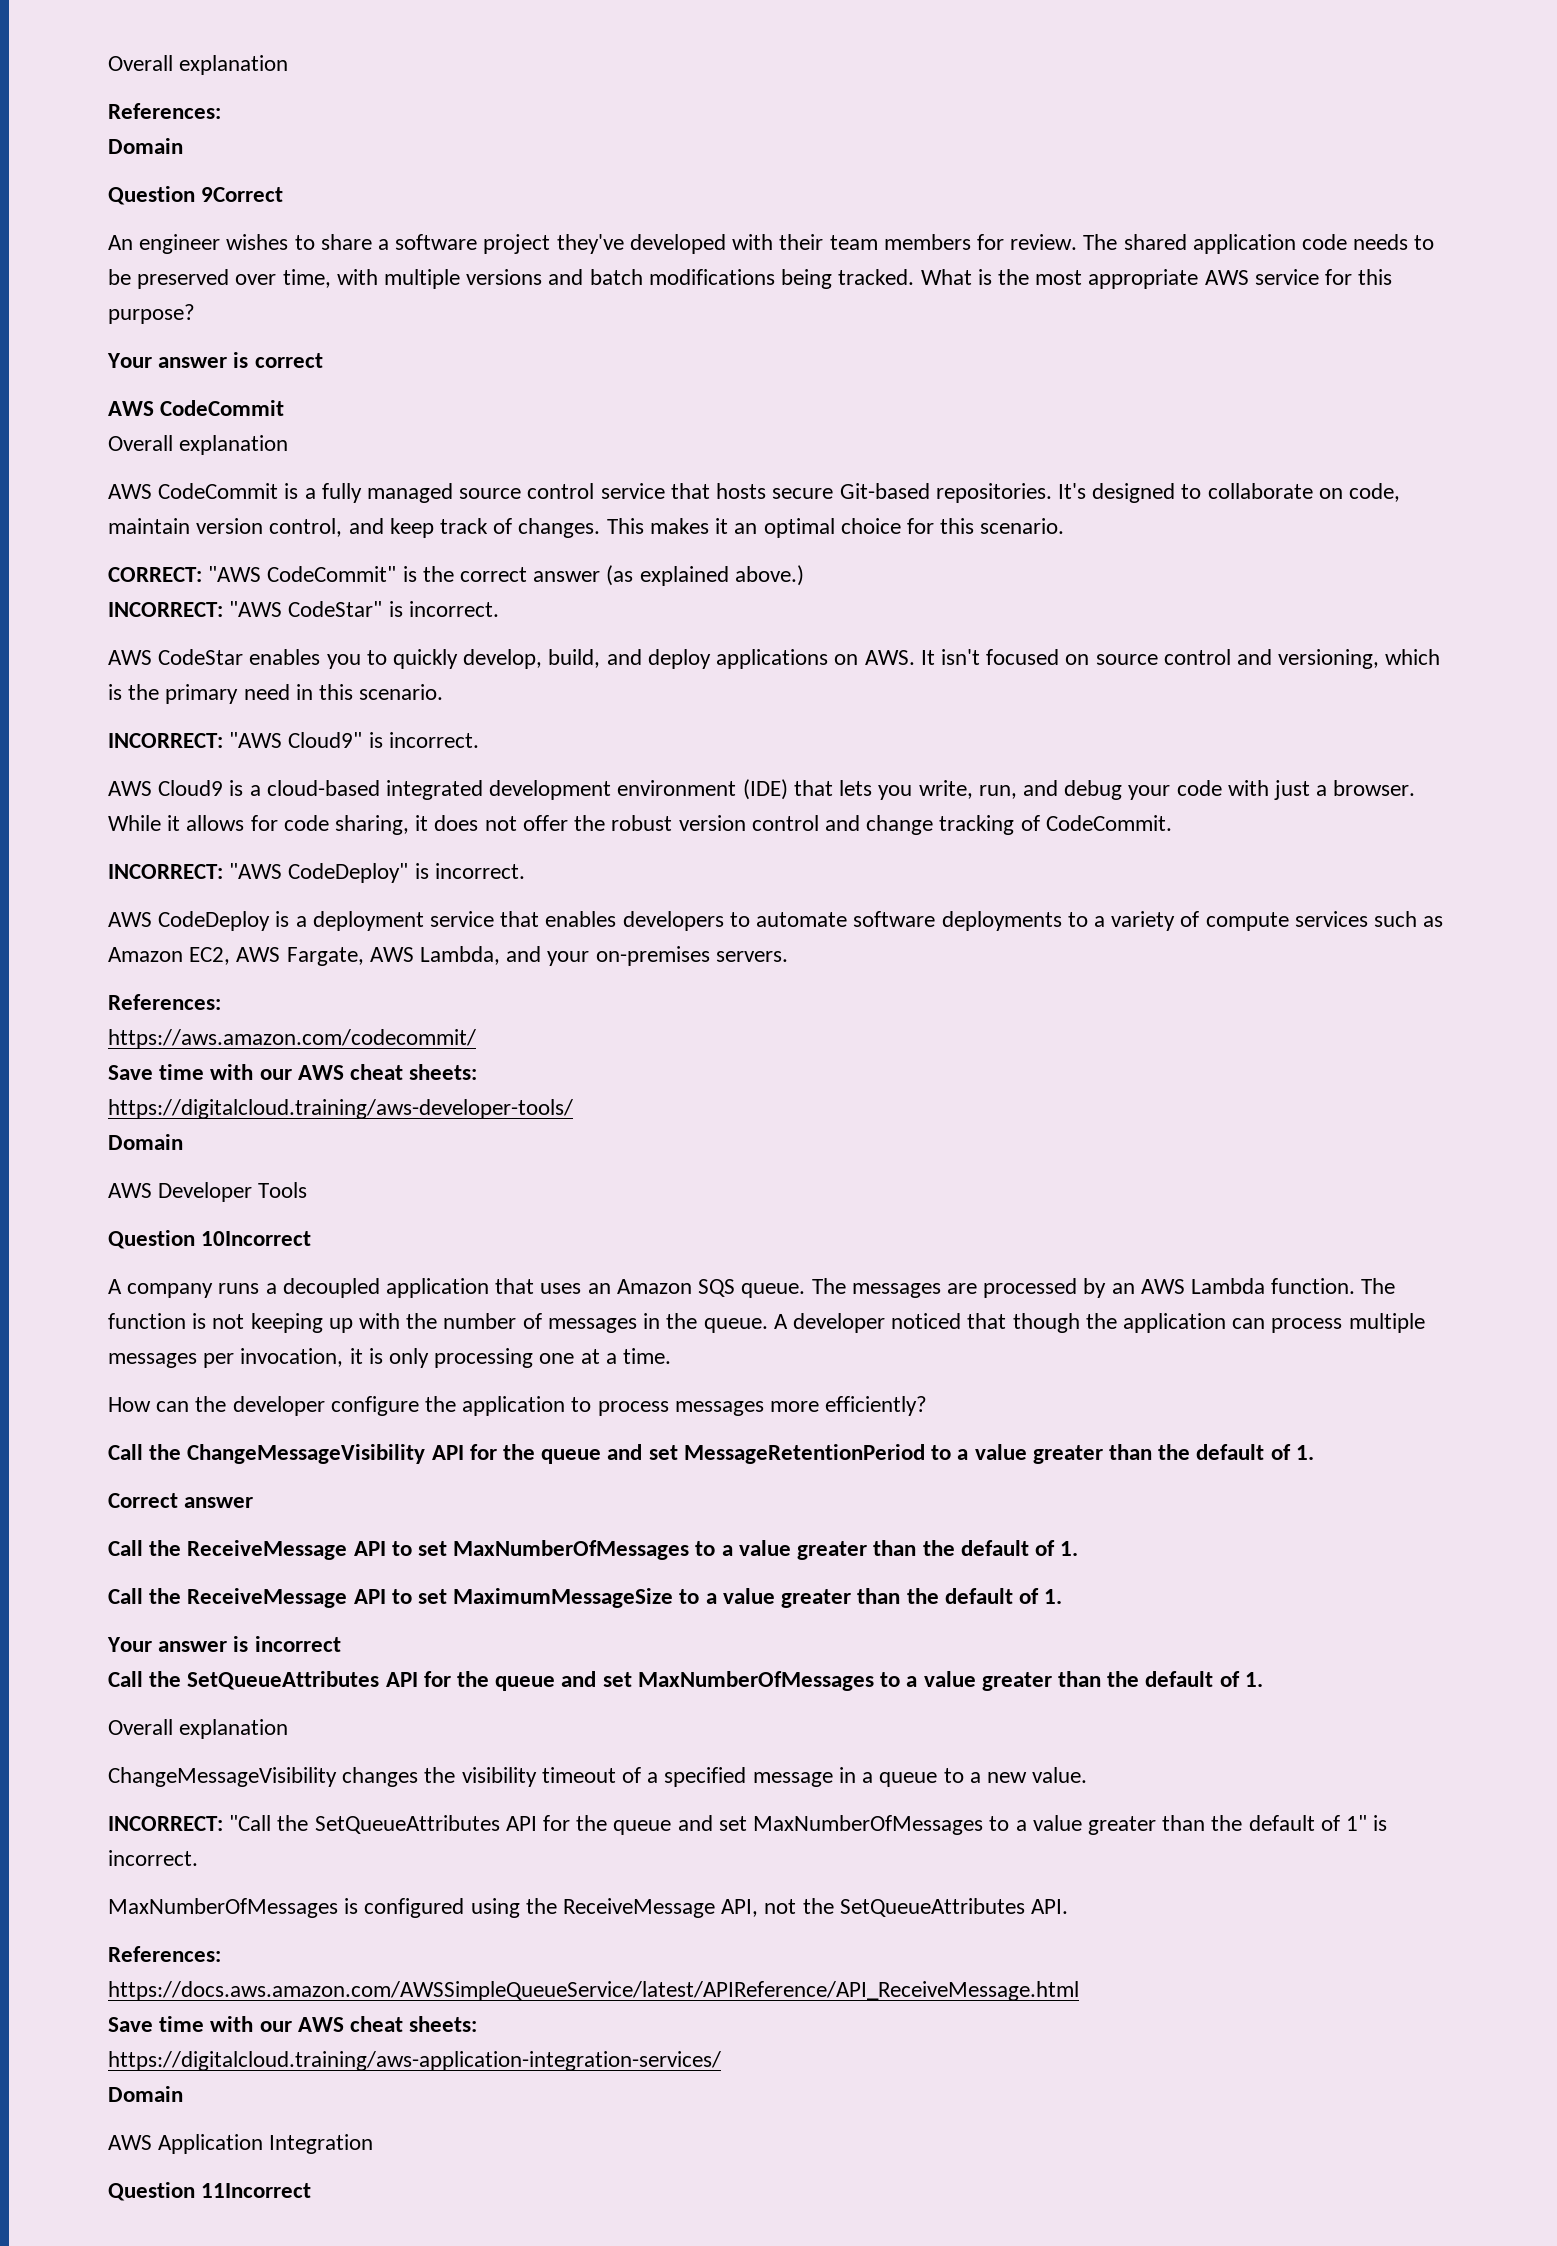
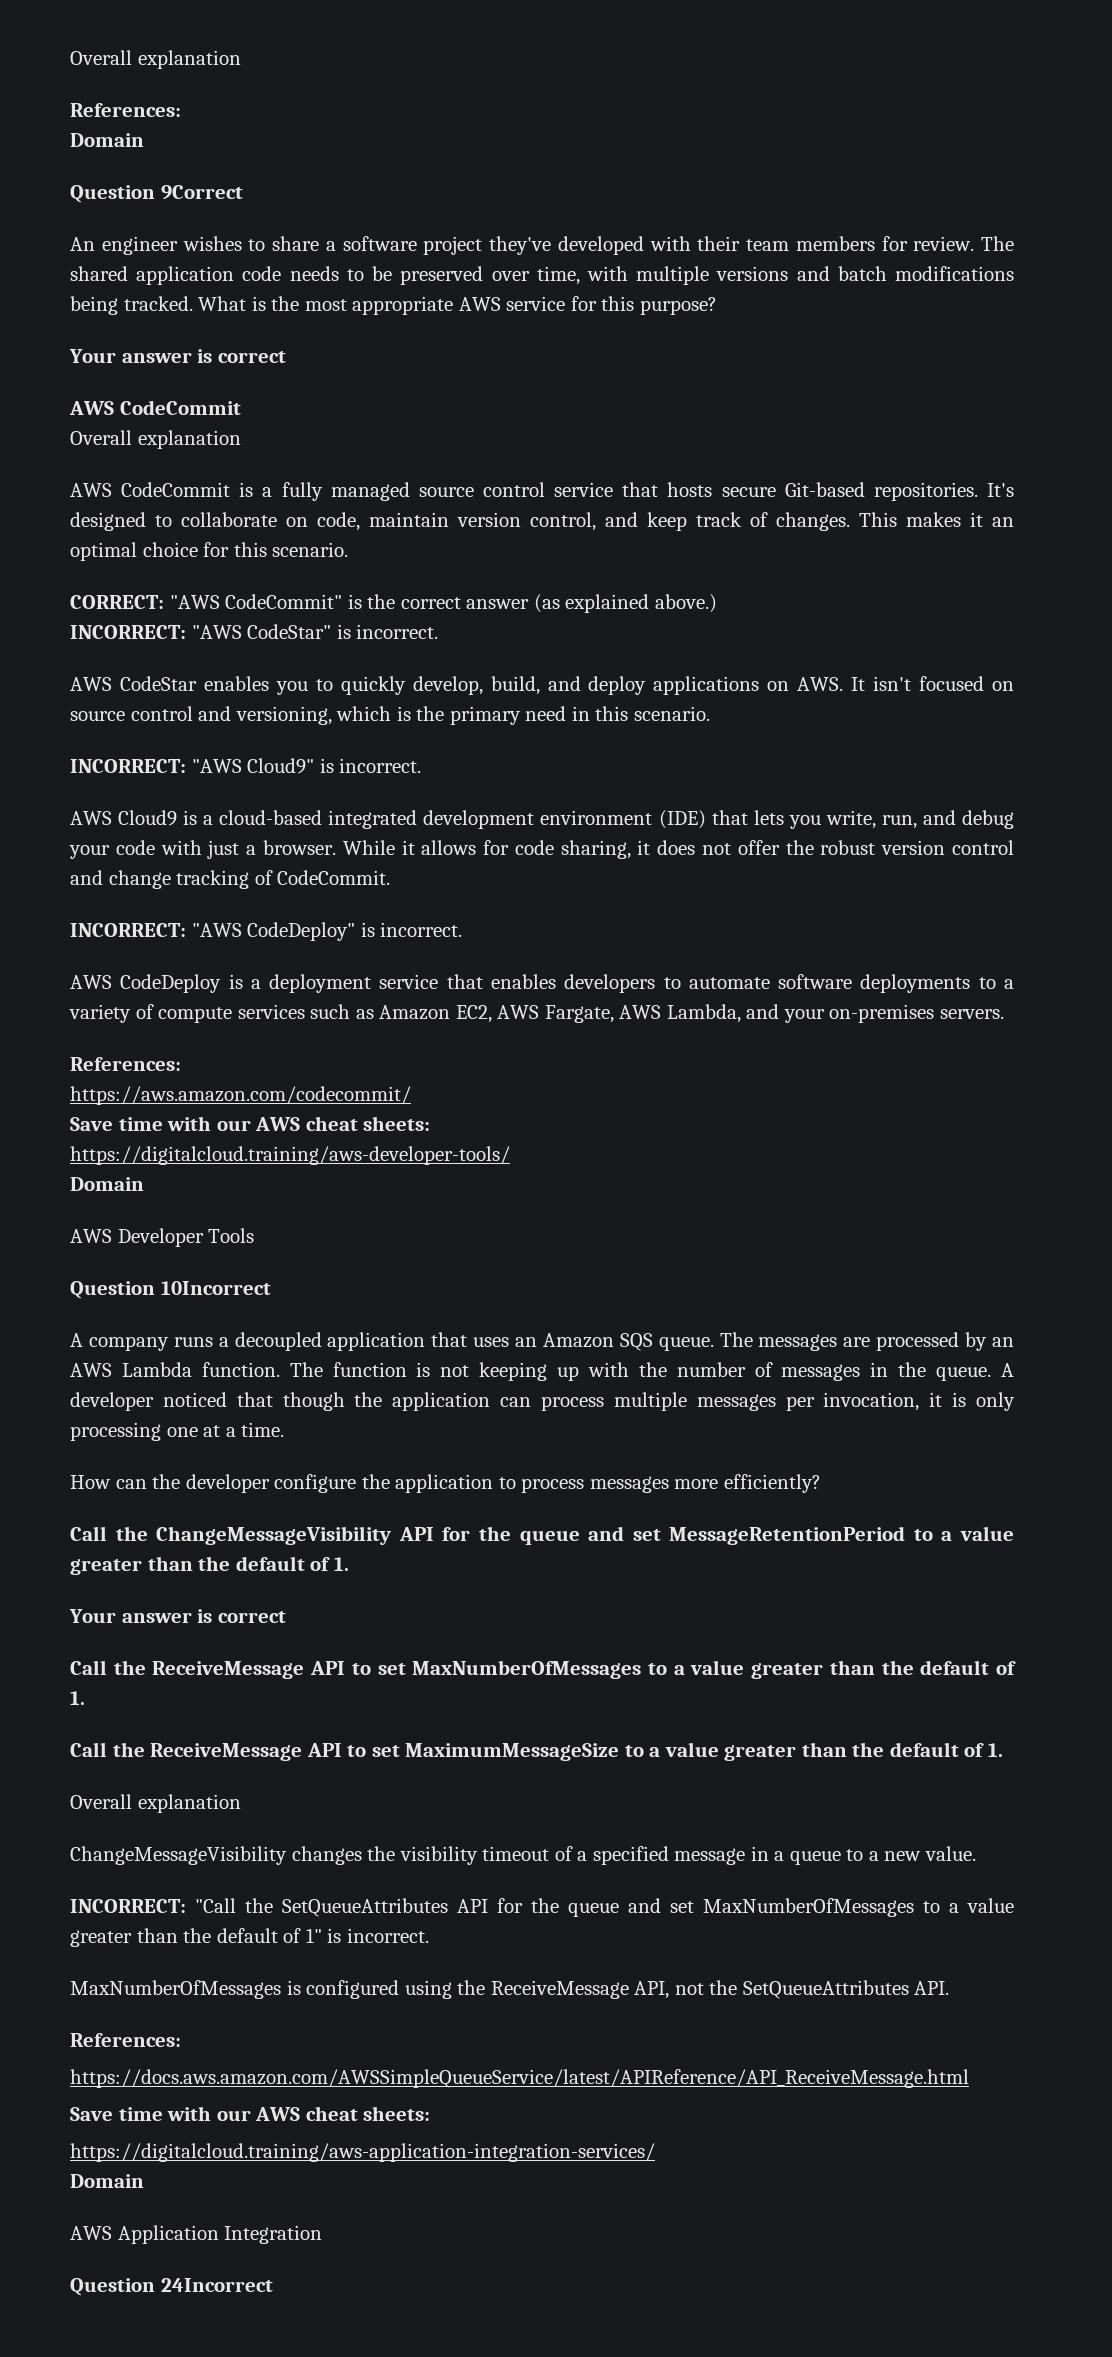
[108,1493,254,1508] Correct answer -> [69,1609,286,1623] Your answer is correct
[107,1636,341,1652] [108,1671,1263,1691] // Your answer is incorrect // Call the SetQueueAttributes API for the queue and set MaxNumberOfMessages to a value greater than the default of 1. -> (1004, 1750) none
[201,2183,312,2198] 11Incorrect -> [160,2278,273,2292] 24Incorrect

